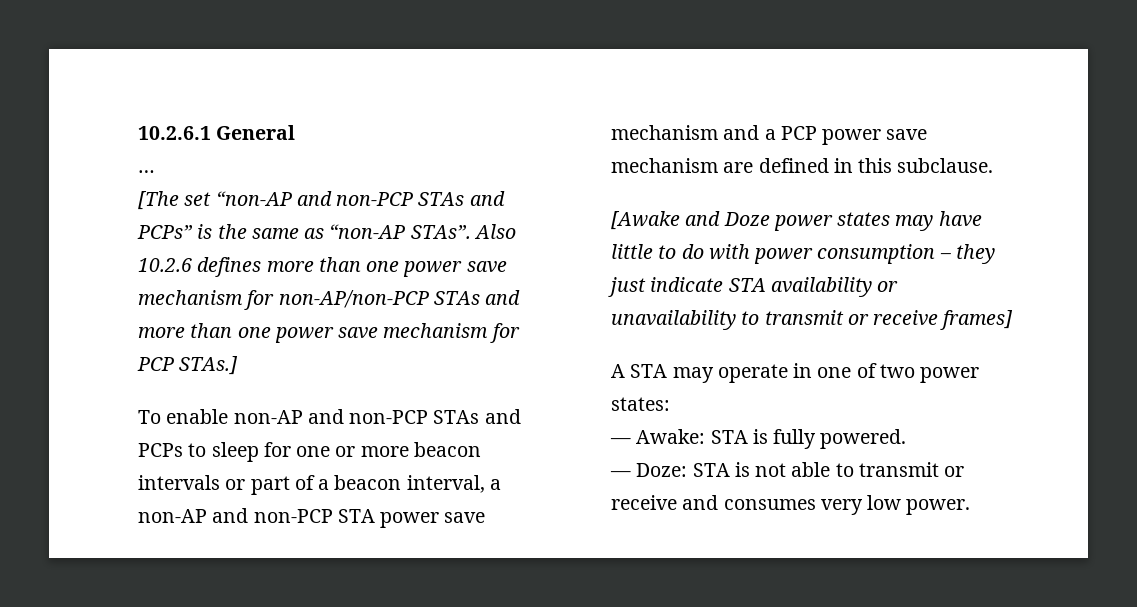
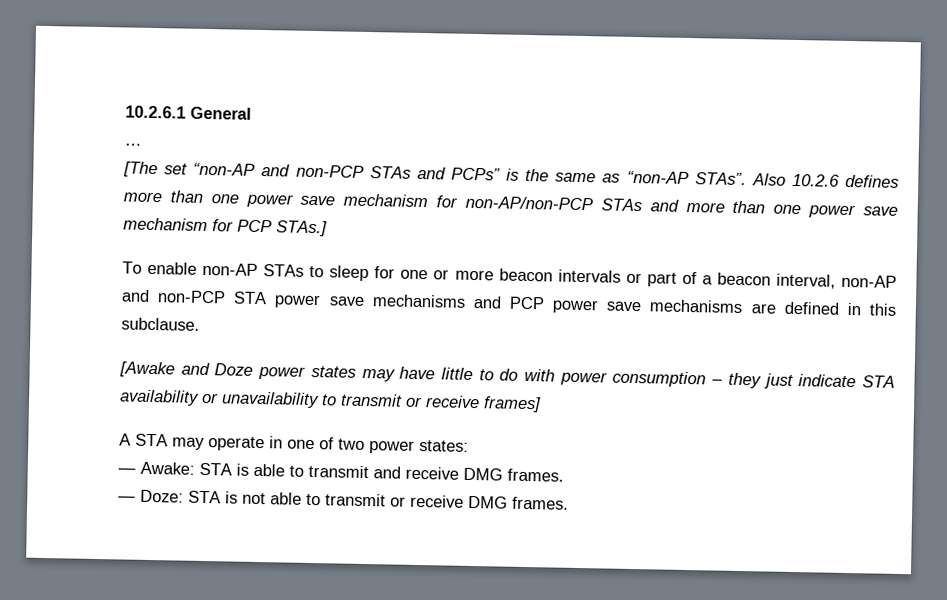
[307,409,521,424] [138,443,183,457] and non-PCP STAs and PCPs -> [263,264,305,277] STAs
[489,479,501,490] a -> (836, 281) none
[611,125,776,140] mechanism and a -> [371,294,502,309] mechanisms and
[611,158,718,173] mechanism -> [649,299,744,314] mechanisms
[773,429,907,449] fully powered. -> [253,463,564,482] able to transmit and receive DMG frames.
[682,495,971,515] and consumes very low power. -> [468,495,569,510] DMG frames.

